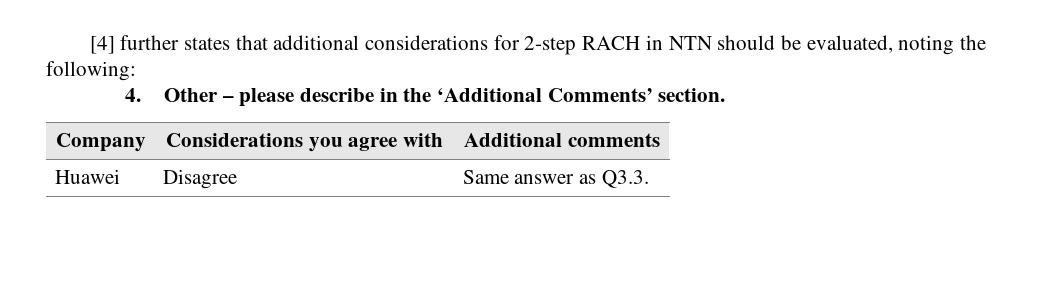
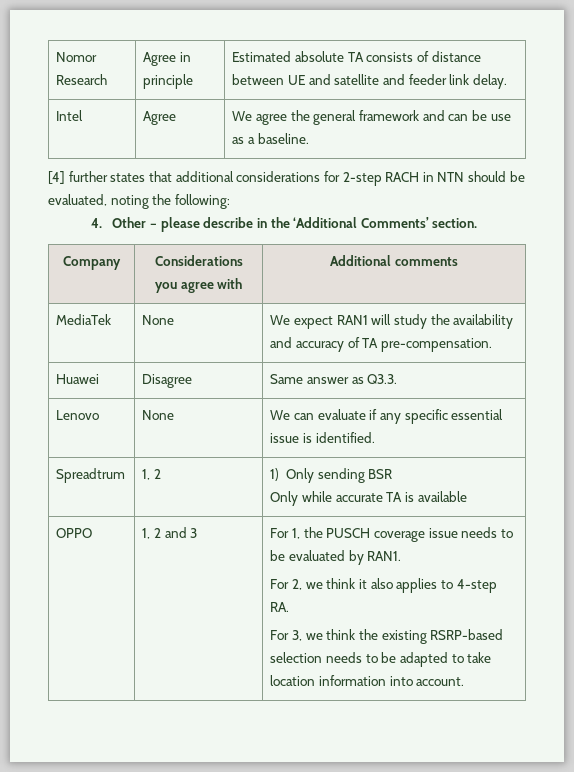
(89, 45) none -> [56,52,98,62] [56,74,108,85] [143,52,192,66] [143,74,194,89] [232,51,481,62] [232,74,507,89] [56,110,84,121] [143,111,177,125] [232,110,511,125] [232,133,309,144] Nomor Research | Agree in principle | Estimated absolute TA consists of distance between UE and satellite and feeder link delay. // Intel | Agree | We agree the general framework and can be use as a baseline. //
(660, 140) none -> [56,314,112,325] [142,315,175,325] [270,314,514,329] [270,337,492,352] // MediaTek | None | We expect RAN1 will study the availability and accuracy of TA pre-compensation.
(649, 179) none -> [56,410,100,420] [142,410,175,420] [270,409,504,424] [270,432,375,443] [56,468,126,483] [142,469,162,480] [270,468,393,483] [270,491,467,506] [56,528,93,538] [142,527,198,539] [270,527,513,542] [270,550,402,565] [270,578,497,593] [270,602,290,612] [270,629,504,644] [270,652,492,667] [270,675,465,686] // Lenovo | None | We can evaluate if any specific essential issue is identified. // Spreadtrum | 1, 2 | 1) Only sending BSR // Only while accurate TA is available // OPPO | 1, 2 and 3 | For 1, the PUSCH coverage issue needs to be evaluated by RAN1. // For 2, we think it also applies to 4-step RA. // For 3, we think the existing RSRP-based selection needs to be adapted to take location information into account.

